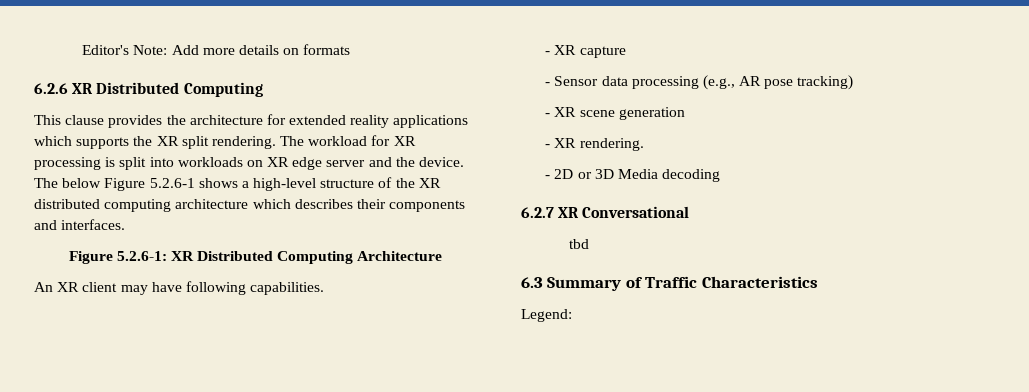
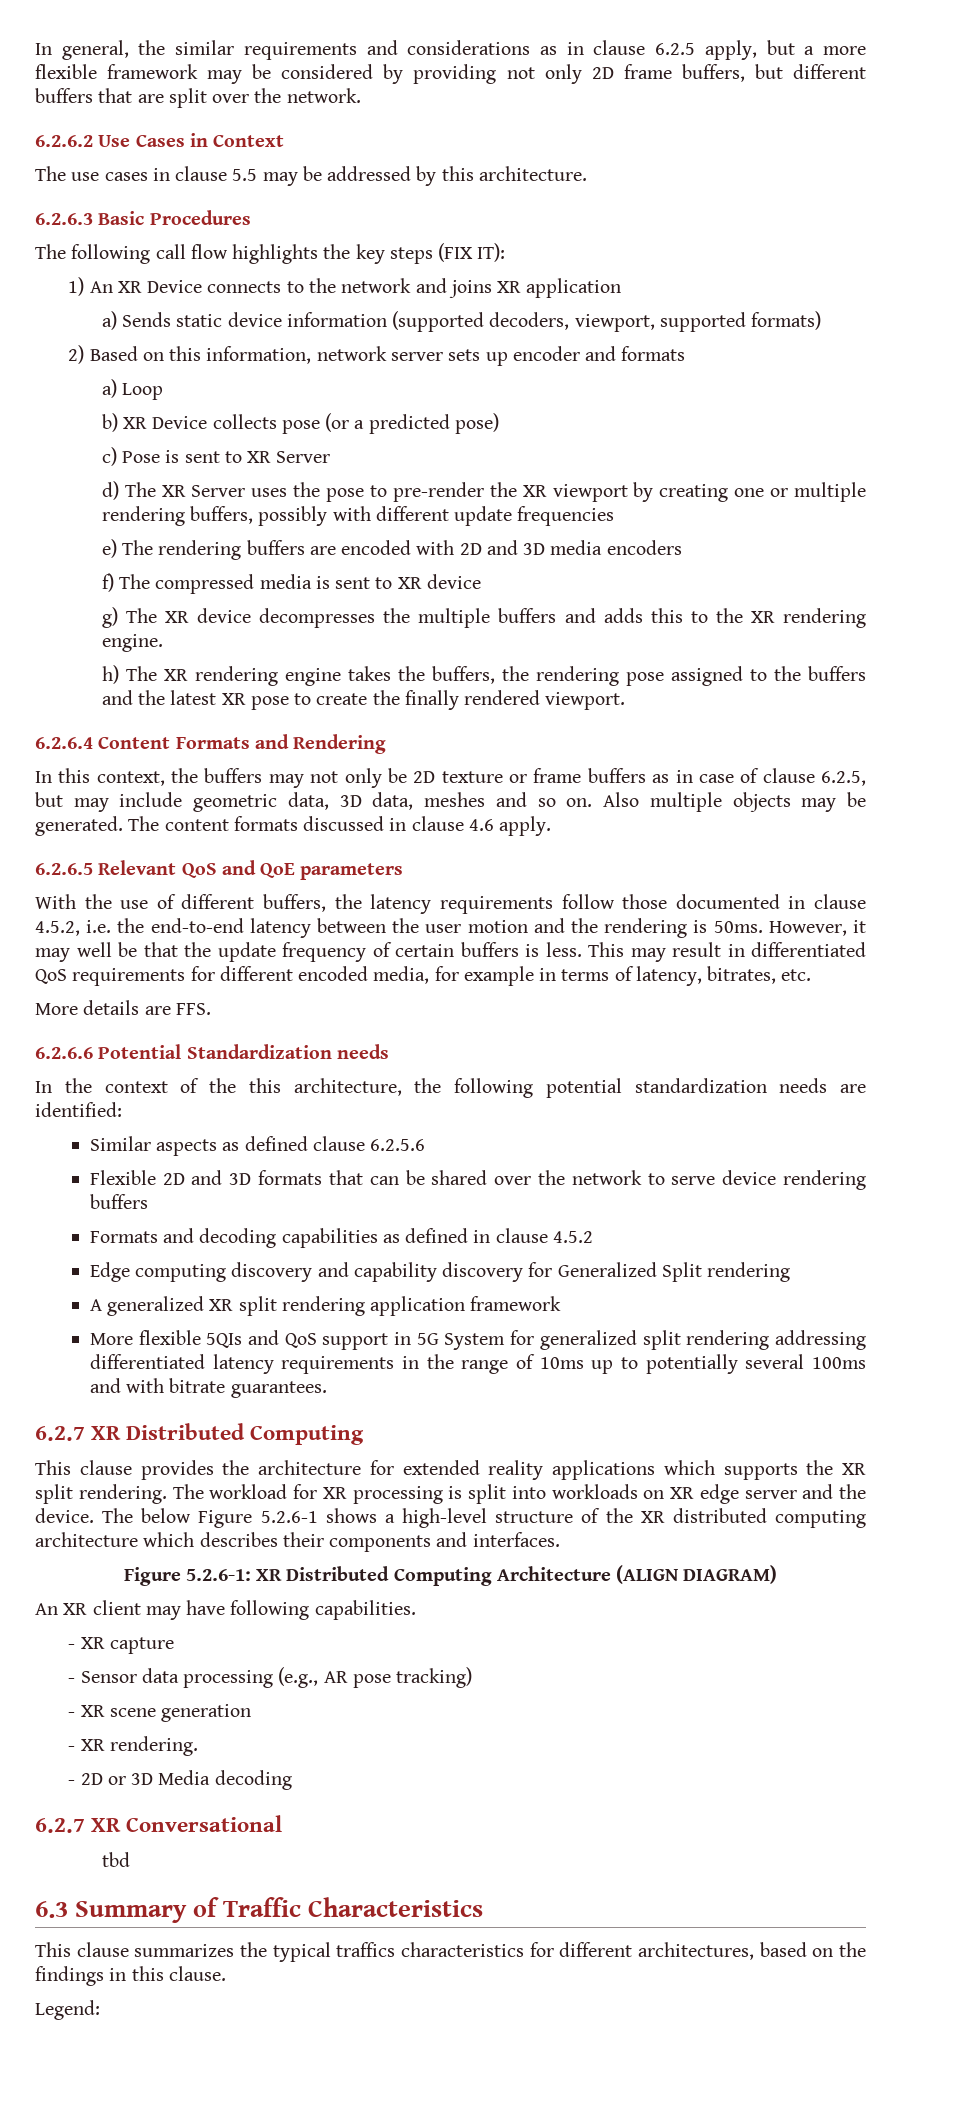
[82,44,351,55] [34,83,68,94] Editor's Note: Add more details on formats // 6.2.6 -> [35,40,866,60] [35,64,867,84] [35,88,361,108] [35,133,285,147] [35,166,587,186] [35,210,251,225] [35,243,506,264] [68,277,622,298] [101,311,822,332] [68,345,686,366] [101,379,164,400] [101,413,499,434] [101,447,331,466] [101,481,867,502] [101,506,615,526] [101,539,682,560] [101,573,481,594] [101,607,867,628] [101,634,163,652] [101,665,866,686] [101,690,626,710] [35,734,387,754] [35,768,866,788] [35,792,867,812] [35,816,552,836] [35,860,404,880] [35,894,867,914] [35,918,867,938] [35,942,866,962] [35,966,812,986] [35,1000,211,1015] [35,1044,389,1059] [35,1078,866,1098] [35,1102,122,1117] [89,1136,426,1156] [89,1170,866,1190] [89,1194,148,1209] [89,1228,593,1248] [89,1262,791,1282] [89,1296,562,1316] [89,1330,867,1350] [89,1354,866,1374] [89,1378,327,1398] [35,1426,85,1441] In general, the similar requirements and considerations as in clause 6.2.5 apply, but a more flexible framework may be considered by providing not only 2D frame buffers, but different buffers that are split over the network. // 6.2.6.2 Use Cases in Context // The use cases in clause 5.5 may be addressed by this architecture. // 6.2.6.3 Basic Procedures // The following call flow highlights the key steps (FIX IT): // 1) An XR Device connects to the network and joins XR application // a) Sends static device information (supported decoders, viewport, supported formats) // 2) Based on this information, network server sets up encoder and formats // a) Loop // b) XR Device collects pose (or a predicted pose) // c) Pose is sent to XR Server // d) The XR Server uses the pose to pre-render the XR viewport by creating one or multiple rendering buffers, possibly with different update frequencies // e) The rendering buffers are encoded with 2D and 3D media encoders // f) The compressed media is sent to XR device // g) The XR device decompresses the multiple buffers and adds this to the XR rendering engine. // h) The XR rendering engine takes the buffers, the rendering pose assigned to the buffers and the latest XR pose to create the finally rendered viewport. // 6.2.6.4 Content Formats and Rendering // In this context, the buffers may not only be 2D texture or frame buffers as in case of clause 6.2.5, but may include geometric data, 3D data, meshes and so on. Also multiple objects may be generated. The content formats discussed in clause 4.6 apply. // 6.2.6.5 Relevant QoS and QoE parameters // With the use of different buffers, the latency requirements follow those documented in clause 4.5.2, i.e. the end-to-end latency between the user motion and the rendering is 50ms. However, it may well be that the update frequency of certain buffers is less. This may result in differentiated QoS requirements for different encoded media, for example in terms of latency, bitrates, etc. // More details are FFS. // 6.2.6.6 Potential Standardization needs // In the context of the this architecture, the following potential standardization needs are identified: // Similar aspects as defined clause 6.2.5.6 // Flexible 2D and 3D formats that can be shared over the network to serve device rendering buffers // Formats and decoding capabilities as defined in clause 4.5.2 // Edge computing discovery and capability discovery for Generalized Split rendering // A generalized XR split rendering application framework // More flexible 5QIs and QoS support in 5G System for generalized split rendering addressing differentiated latency requirements in the range of 10ms up to potentially several 100ms and with bitrate guarantees. // 6.2.7
(443, 256) none -> [616,1565,778,1584] (ALIGN DIAGRAM)
(818, 282) none -> [35,1942,866,1962] [35,1966,226,1986] // This clause summarizes the typical traffics characteristics for different architectures, based on the findings in this clause.

